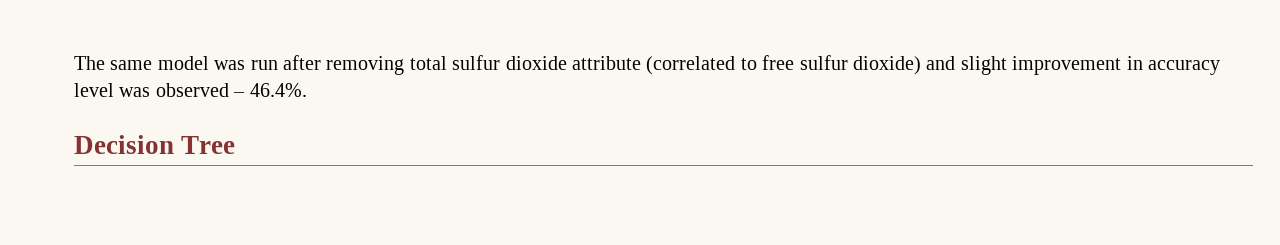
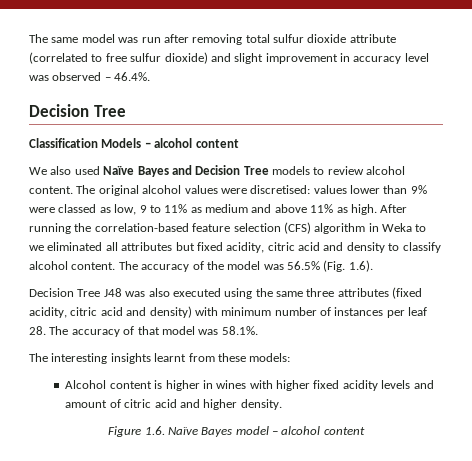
(236, 145) none -> [29,138,239,148] [29,165,406,177] [29,185,427,196] [29,204,408,215] [29,222,427,234] [29,242,441,253] [29,260,373,272] [29,287,423,299] [29,306,428,318] [29,326,258,337] [29,353,291,364] [65,380,434,391] [65,399,282,410] [108,426,365,437] // Classification Models – alcohol content // We also used Naïve Bayes and Decision Tree models to review alcohol content. The original alcohol values were discretised: values lower than 9% were classed as low, 9 to 11% as medium and above 11% as high. After running the correlation-based feature selection (CFS) algorithm in Weka to we eliminated all attributes but fixed acidity, citric acid and density to classify alcohol content. The accuracy of the model was 56.5% (Fig. 1.6). // Decision Tree J48 was also executed using the same three attributes (fixed acidity, citric acid and density) with minimum number of instances per leaf 28. The accuracy of that model was 58.1%. // The interesting insights learnt from these models: // Alcohol content is higher in wines with higher fixed acidity levels and amount of citric acid and higher density. // Figure 1.6. Naïve Bayes model – alcohol content

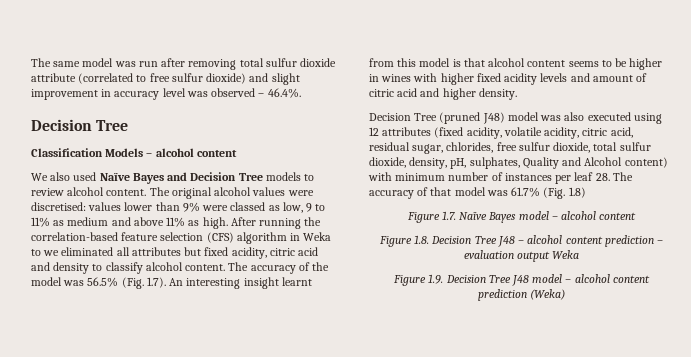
[348,260,373,272] [29,287,423,299] [29,306,428,318] [29,326,258,337] [29,353,291,364] [65,380,163,389] 1.6). // Decision Tree J48 was also executed using the same three attributes (fixed acidity, citric acid and density) with minimum number of instances per leaf 28. The accuracy of that model was 58.1%. // The interesting insights learnt from these models: // Alcohol content is -> [146,277,312,289] [369,58,628,67] 1.7). An interesting insight learnt from this model is that alcohol content seems to be
[108,426,165,437] // Figure 1.6. -> [369,112,662,124] [369,127,633,139] [369,142,651,154] [369,157,668,169] [368,172,633,184] [369,187,586,199] [406,211,456,223] // Decision Tree (pruned J48) model was also executed using 12 attributes (fixed acidity, volatile acidity, citric acid, residual sugar, chlorides, free sulfur dioxide, total sulfur dioxide, density, pH, sulphates, Quality and Alcohol content) with minimum number of instances per leaf 28. The accuracy of that model was 61.7% (Fig. 1.8) // Figure 1.7.
(365, 431) none -> [378,235,664,247] [463,250,580,262] [393,274,650,286] [477,289,566,301] // Figure 1.8. Decision Tree J48 – alcohol content prediction – evaluation output Weka // Figure 1.9. Decision Tree J48 model – alcohol content prediction (Weka)

